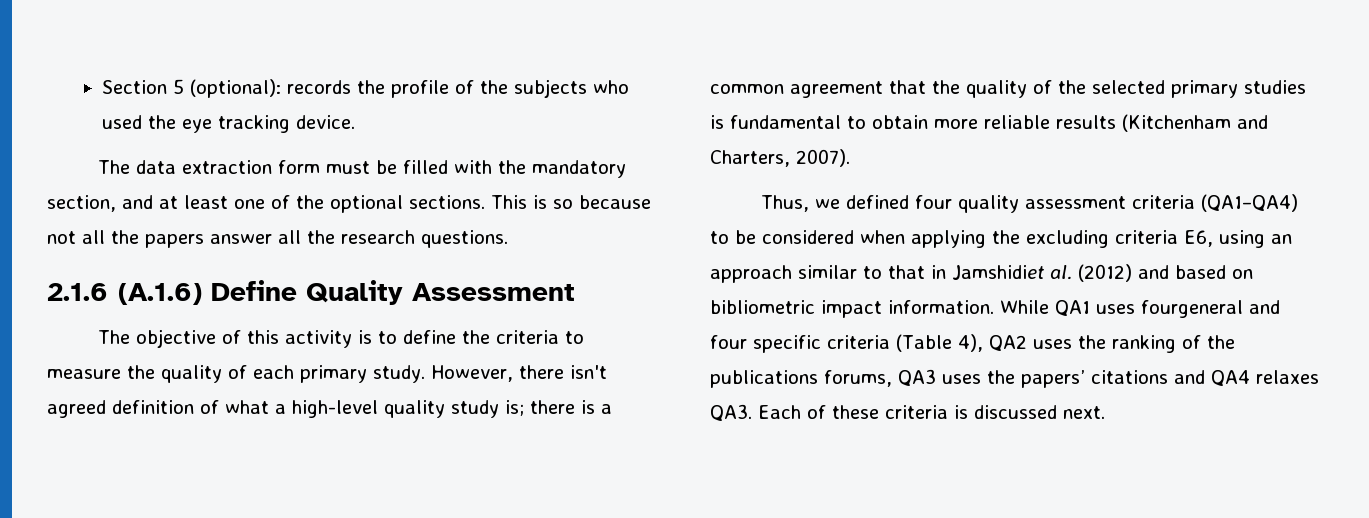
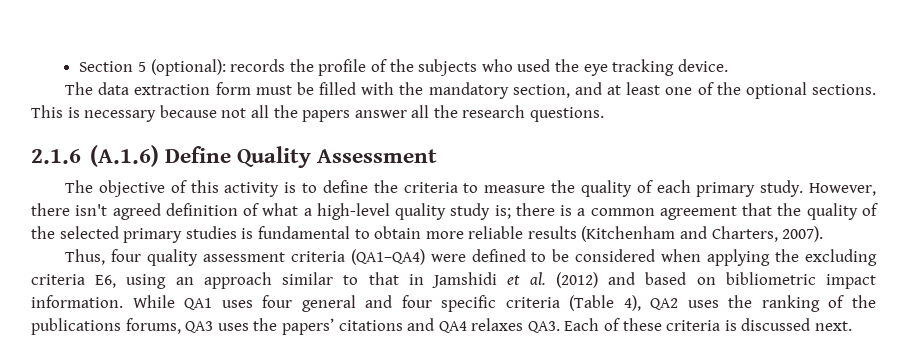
[553,199,573,209] so -> [84,110,157,122] necessary
[814,195,909,209] we defined -> (106, 257) none
(1298, 203) none -> [430,249,526,262] were defined
[952,265,1045,280] Jamshidiet -> [432,272,521,288] Jamshidi et
[1141,300,1243,318] fourgeneral -> [262,295,356,312] four general

